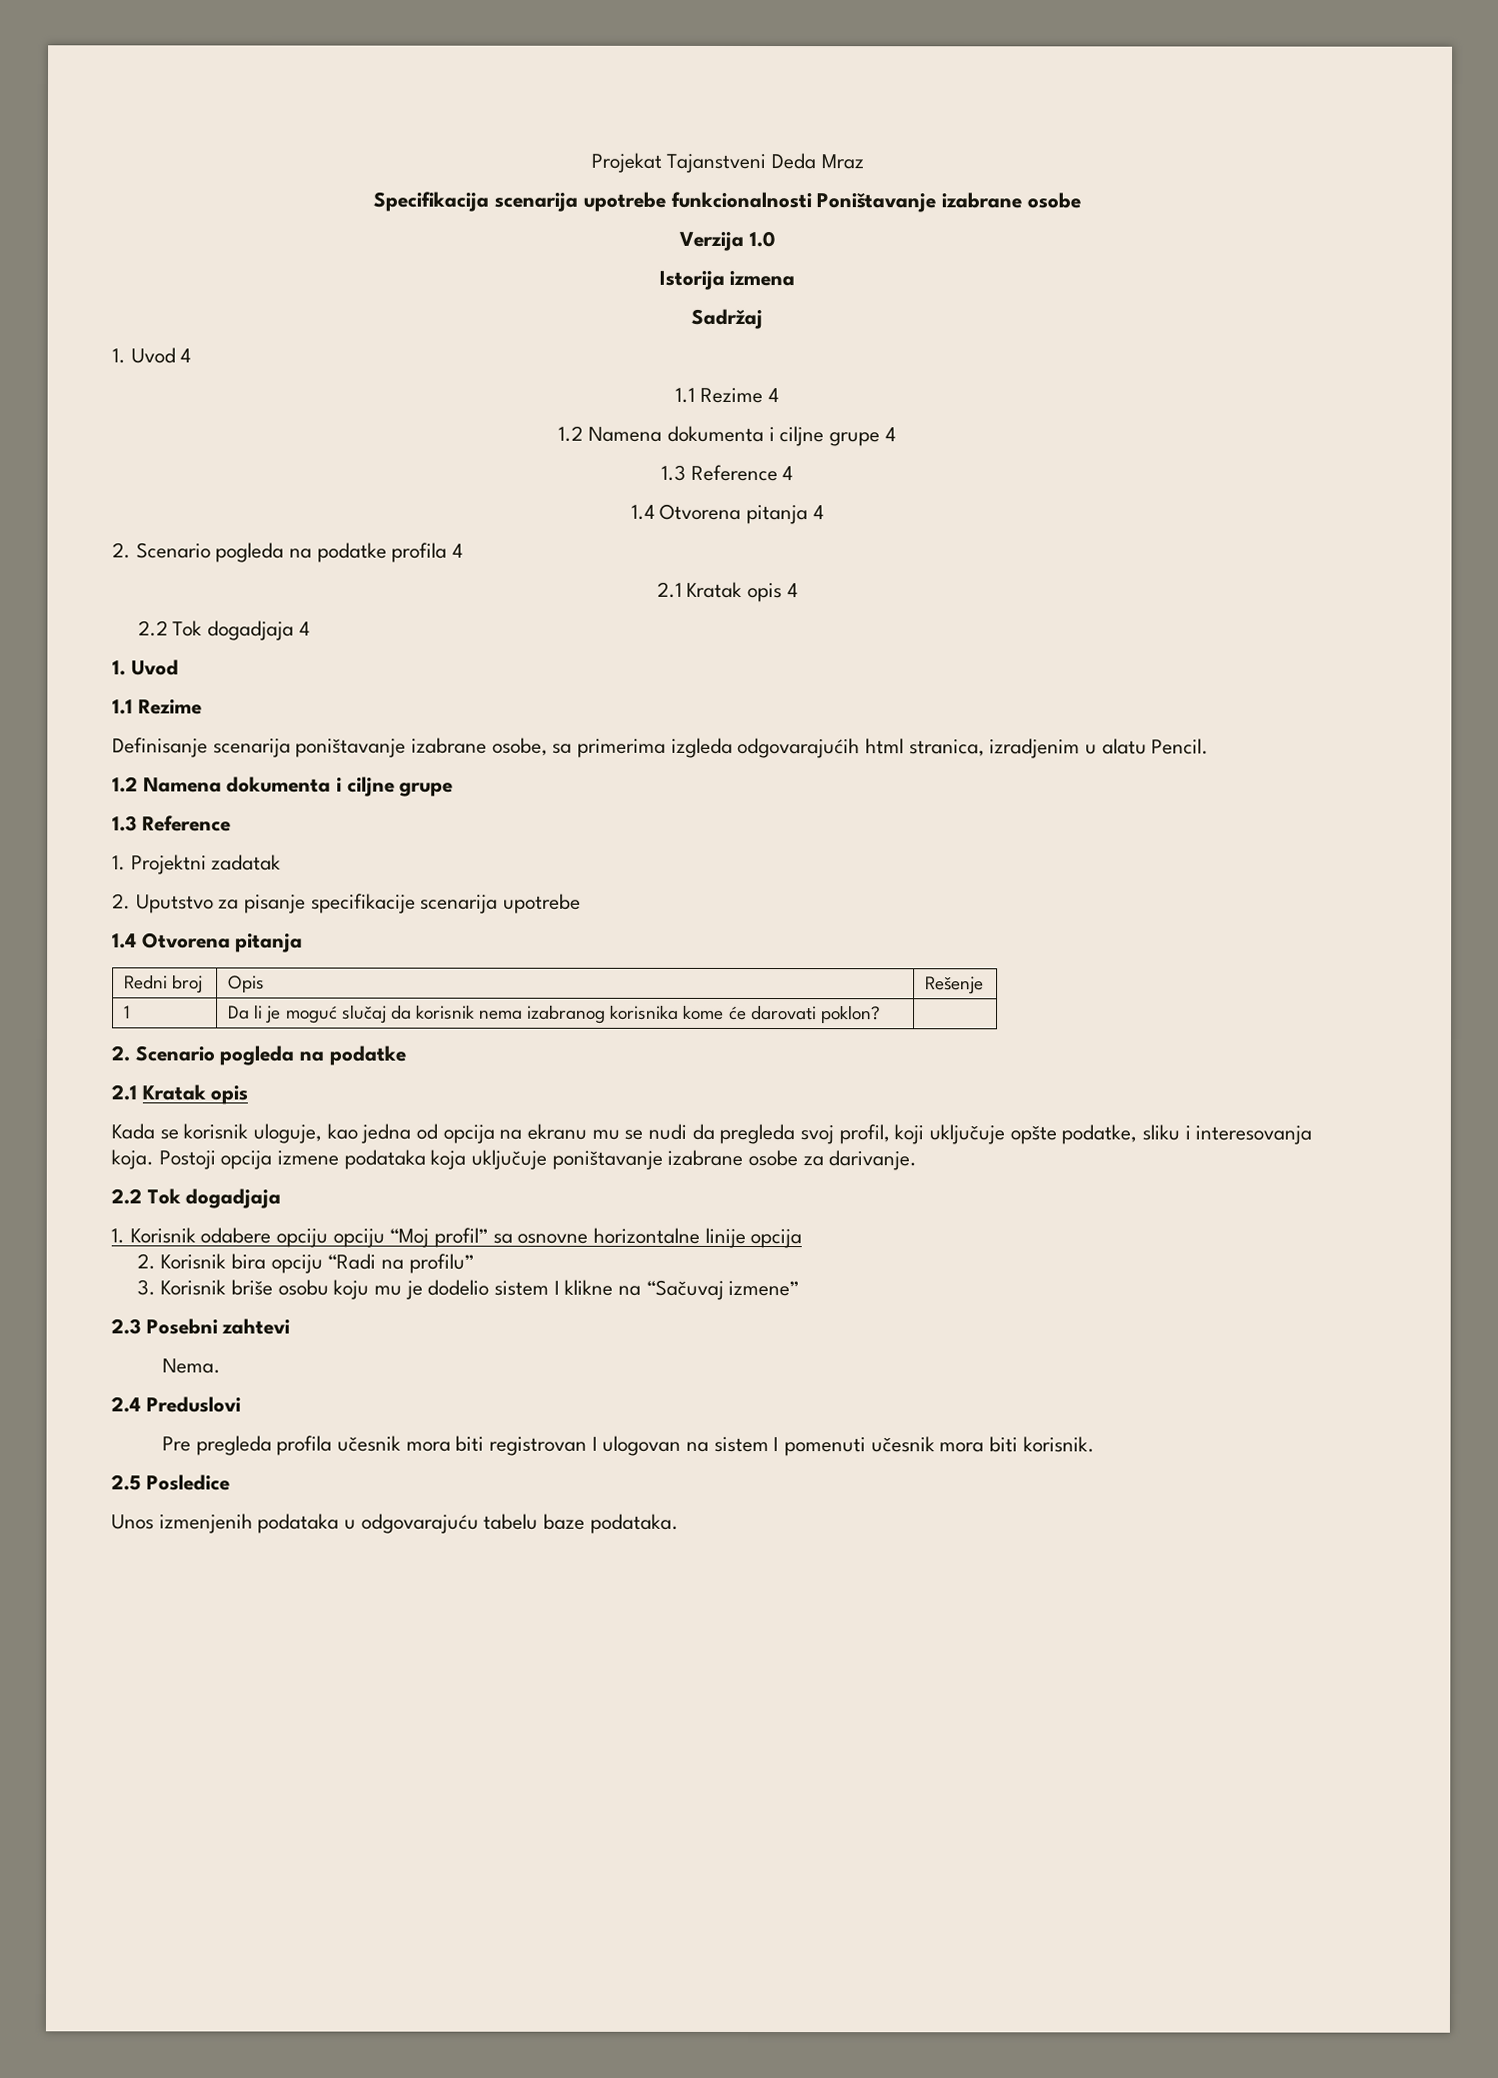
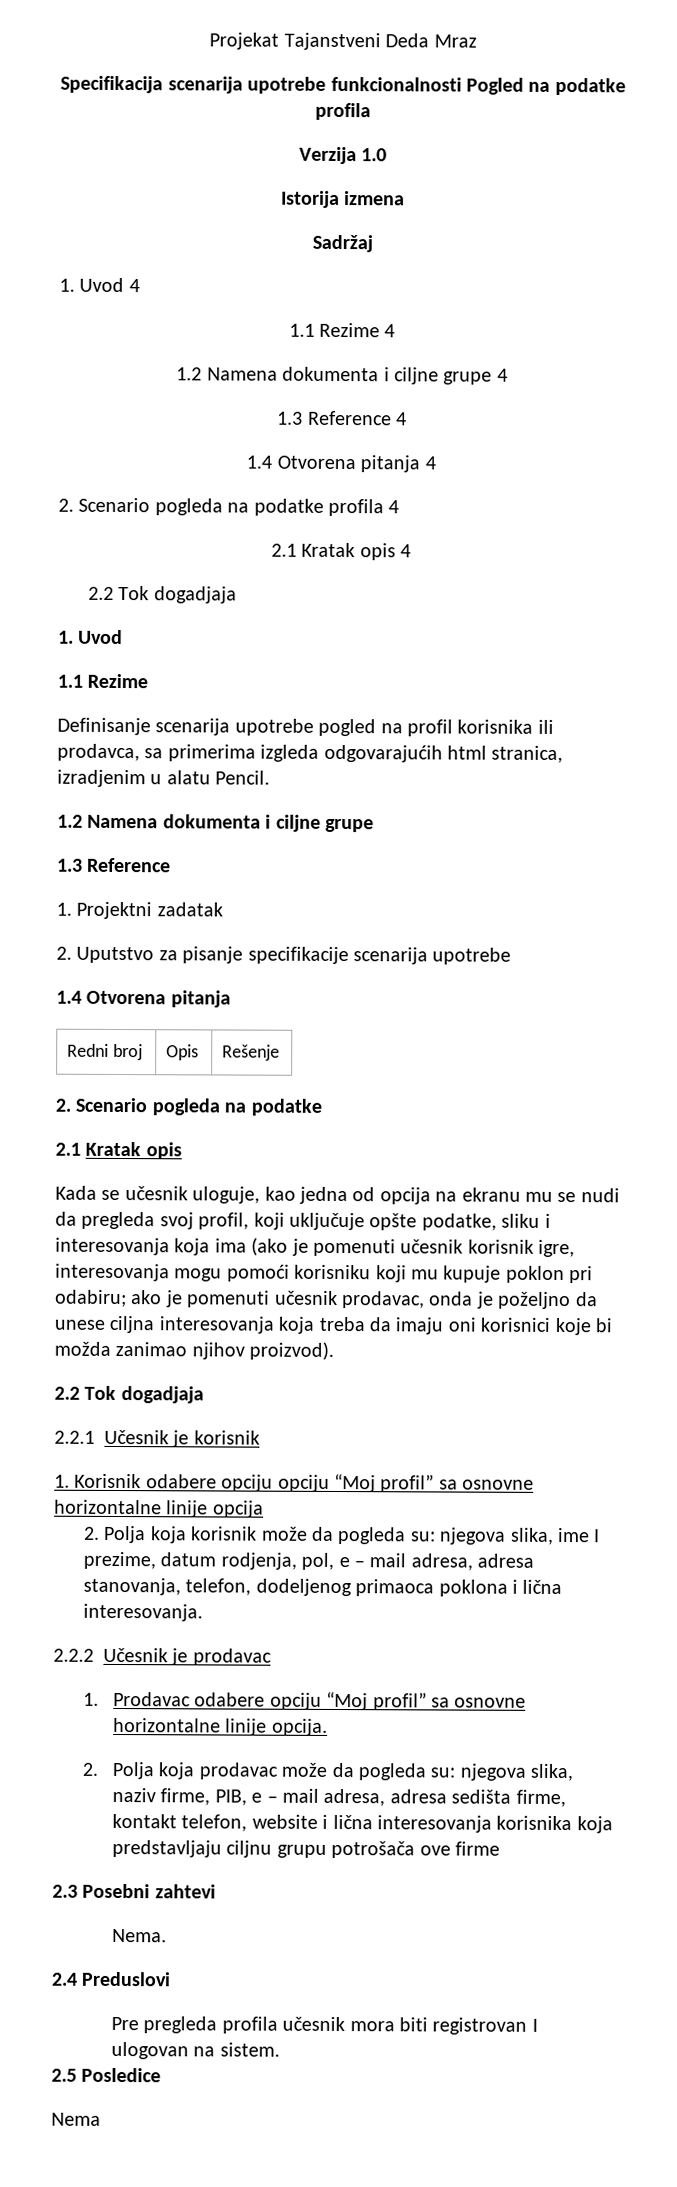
[816,192,1081,213] Poništavanje izabrane osobe -> [465,77,626,96] [315,102,371,121] Pogled na podatke profila
[298,621,310,636] 4 -> (237, 595) none
[295,737,548,758] poništavanje izabrane osobe, -> [234,718,554,737] [57,743,140,762] upotrebe pogled na profil korisnika ili prodavca,
[124,1005,132,1019] [228,1004,881,1024] // 1 | Da li je moguć slučaj da korisnik nema izabranog korisnika kome će darovati poklon? | -> (281, 1052) none
[183,1123,249,1140] korisnik -> [124,1186,188,1201] učesnik
[111,1149,918,1171] [111,1188,282,1209] koja. Postoji opcija izmene podataka koja uključuje poništavanje izabrane osobe za darivanje. // 2.2 Tok dogadjaja -> [174,1237,576,1258] [55,1263,594,1284] [55,1289,598,1310] [54,1315,612,1336] [54,1341,335,1360] [54,1385,204,1404] [54,1429,260,1448] koja ima (ako je pomenuti učesnik korisnik igre, interesovanja mogu pomoći korisniku koji mu kupuje poklon pri odabiru; ako je pomenuti učesnik prodavac, onda je poželjno da unese ciljna interesovanja koja treba da imaju oni korisnici koje bi možda zanimao njihov proizvod). // 2.2 Tok dogadjaja // 2.2.1 Učesnik je korisnik
[160,1253,474,1274] [136,1279,800,1300] Korisnik bira opciju “Radi na profilu” // 3. Korisnik briše osobu koju mu je dodelio sistem I klikne na “Sačuvaj izmene” -> [103,1525,601,1545] [83,1551,535,1571] [83,1577,563,1597] [83,1603,204,1622] [53,1647,272,1666] [83,1691,527,1711] [113,1717,328,1736] [82,1761,574,1782] [112,1787,566,1808] [112,1813,613,1834] [112,1839,501,1859] Polja koja korisnik može da pogleda su: njegova slika, ime I prezime, datum rodjenja, pol, e – mail adresa, adresa stanovanja, telefon, dodeljenog primaoca poklona i lična interesovanja. // 2.2.2 Učesnik je prodavac // 1. Prodavac odabere opciju “Moj profil” sa osnovne horizontalne linije opcija. // 2. Polja koja prodavac može da pogleda su: njegova slika, naziv firme, PIB, e – mail adresa, adresa sedišta firme, kontakt telefon, website i lična interesovanja korisnika koja predstavljaju ciljnu grupu potrošača ove firme
[713,1436,1095,1457] [111,1474,230,1491] [111,1513,679,1534] sistem I pomenuti učesnik mora biti korisnik. // 2.5 Posledice // Unos izmenjenih podataka u odgovarajuću tabelu baze podataka. -> [219,2042,280,2057] [51,2067,162,2083] [51,2112,101,2126] sistem. // 2.5 Posledice // Nema

